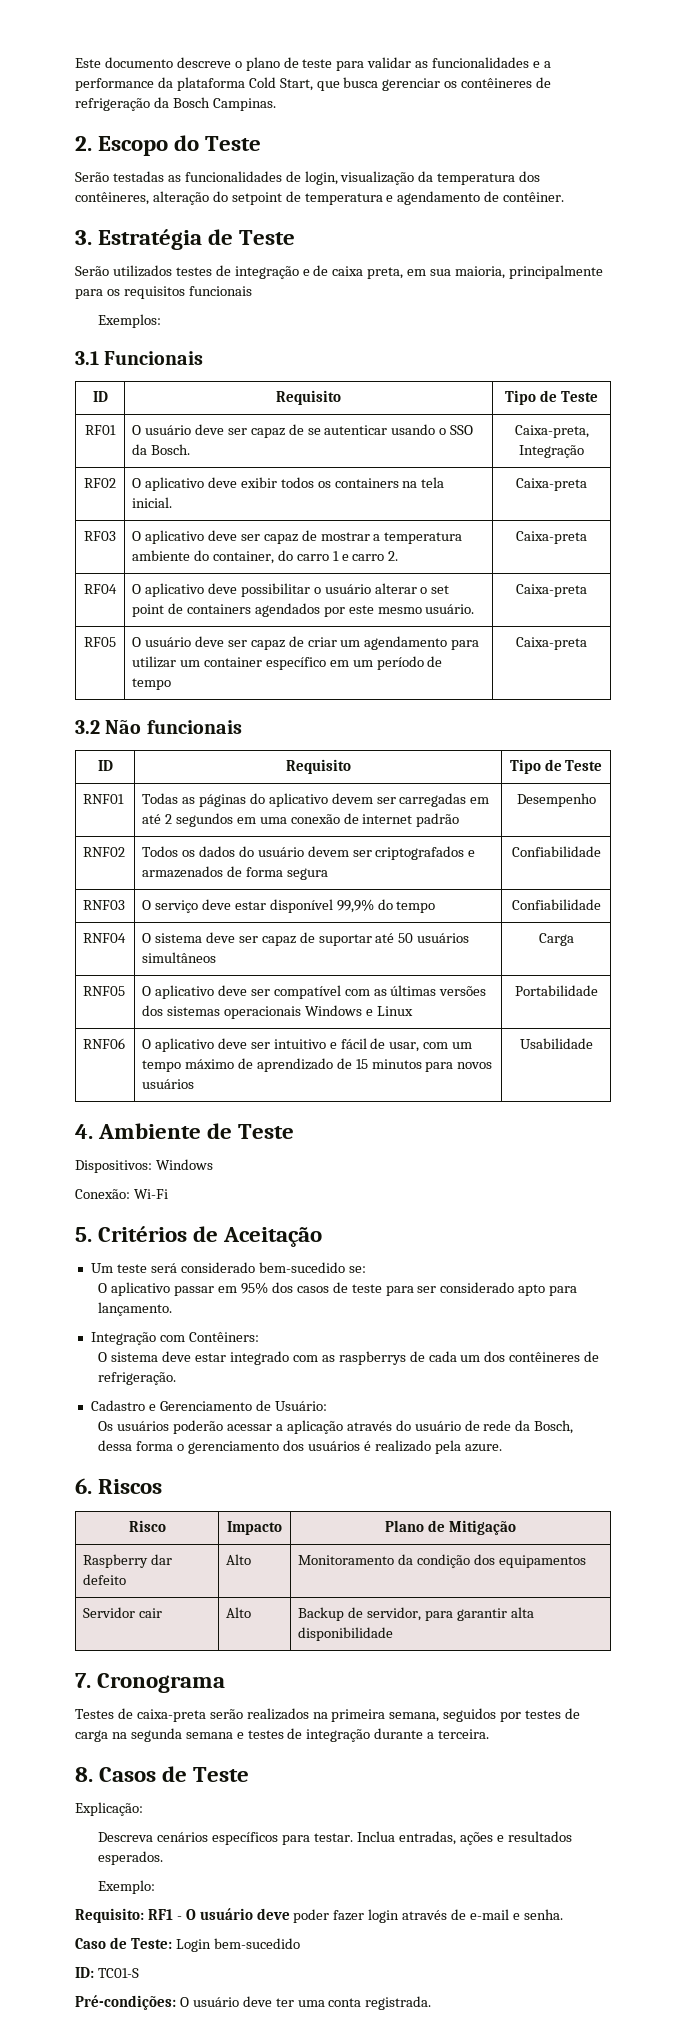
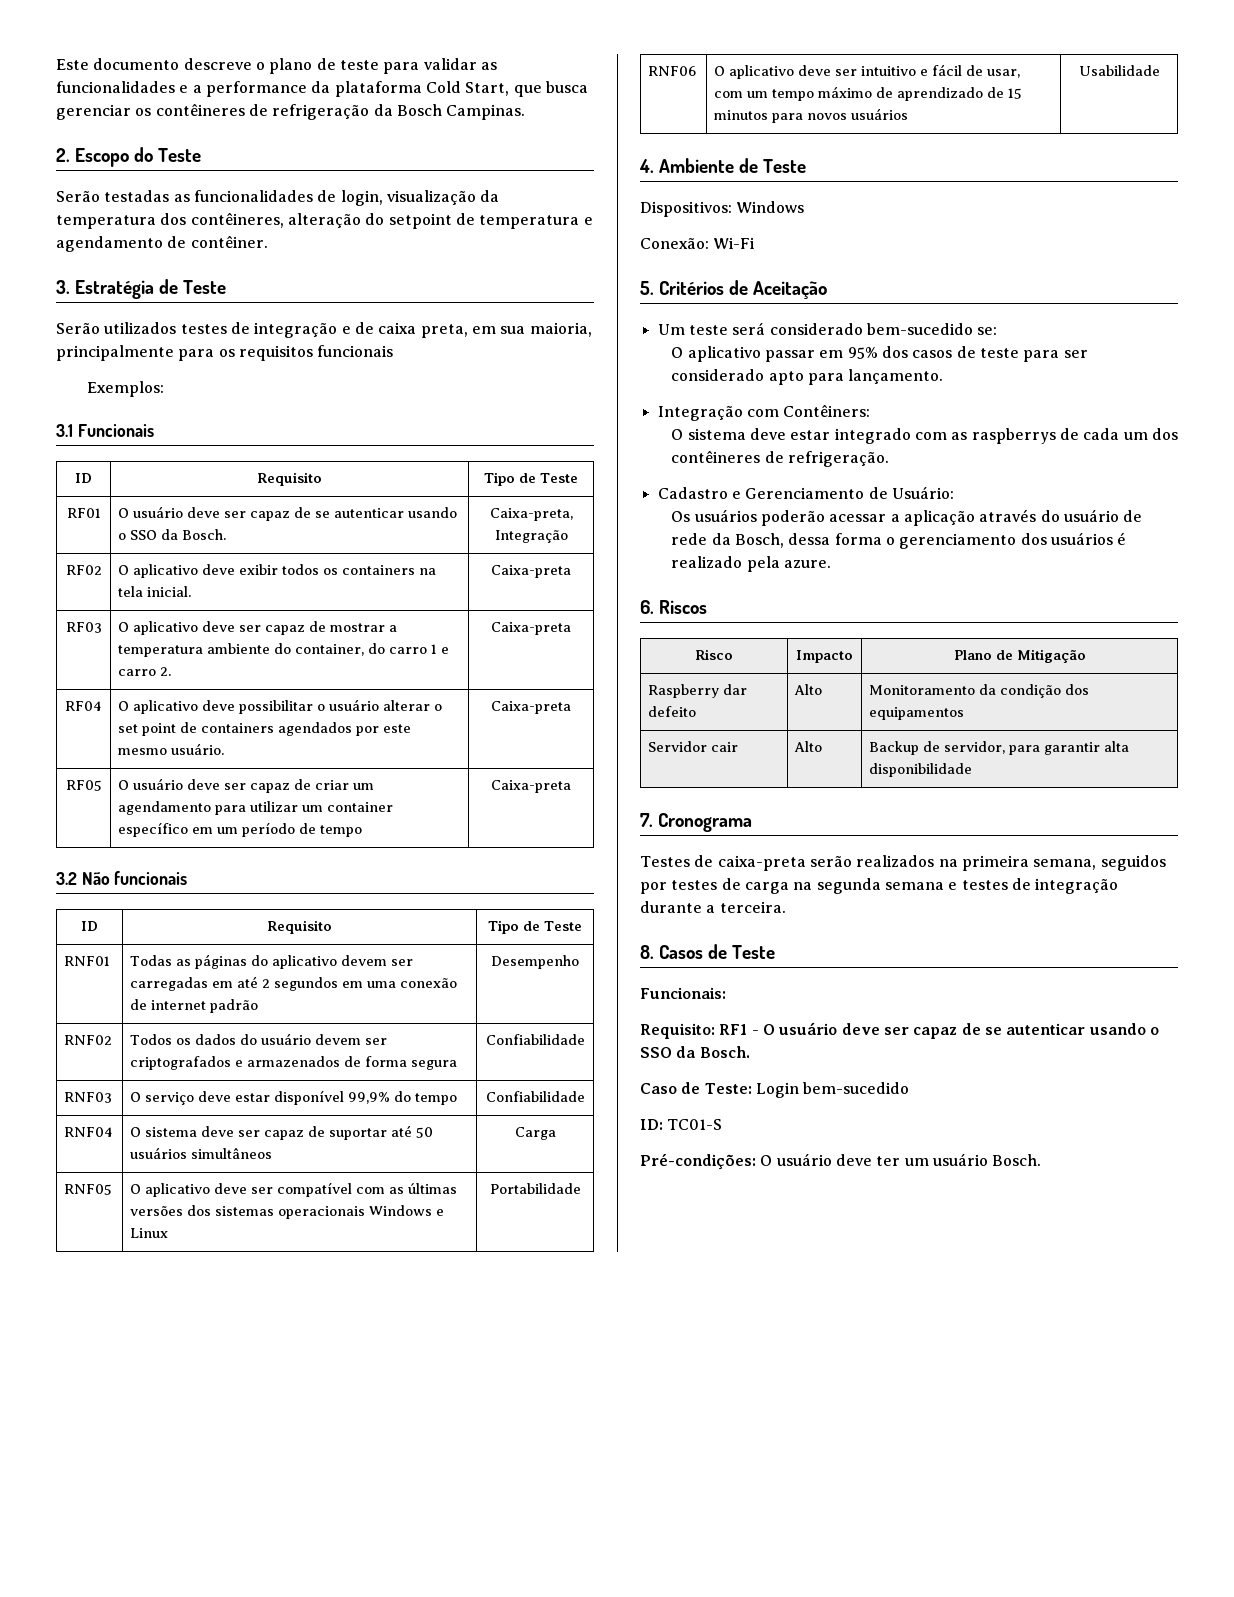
[75,1802,143,1816] [98,1831,572,1845] [98,1851,164,1865] [98,1880,156,1894] Explicação: // Descreva cenários específicos para testar. Inclua entradas, ações e resultados esperados. // Exemplo: -> [640,987,726,999] Funcionais:
[293,1909,563,1923] poder fazer login através de e-mail e senha. -> [883,1023,1159,1039] [640,1046,750,1058] ser capaz de se autenticar usando o SSO da Bosch.
[297,1996,432,2010] uma conta registrada. -> [904,1153,1042,1166] um usuário Bosch.

